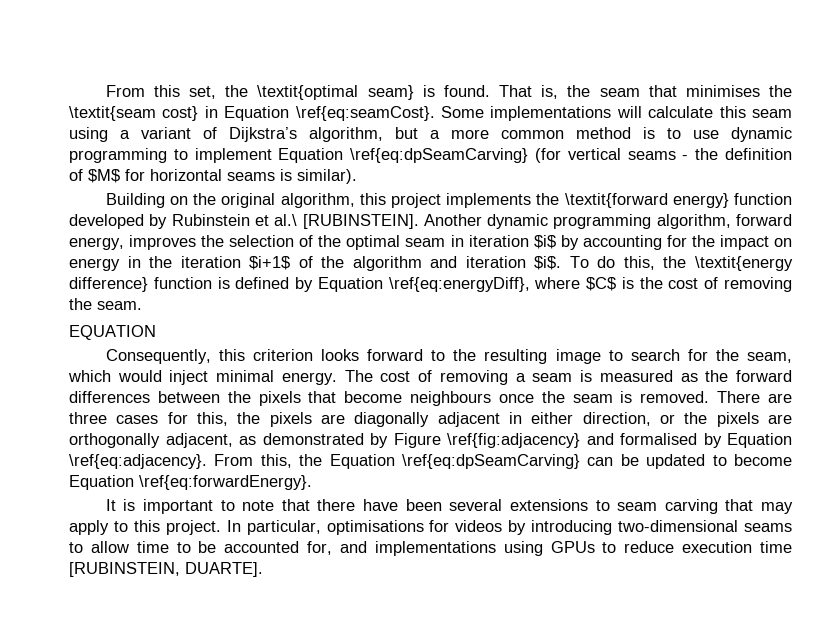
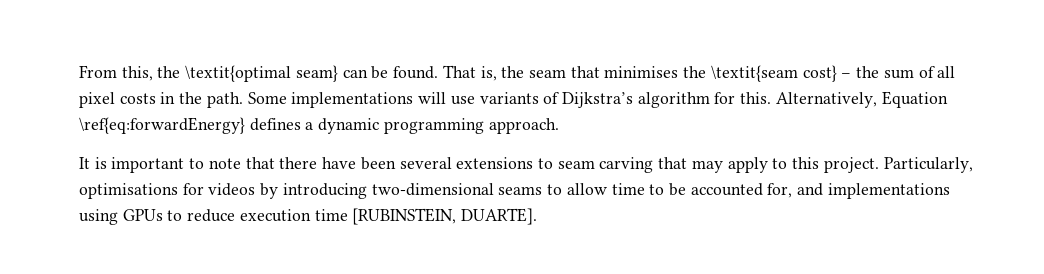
[105,85,217,99] From this set, -> [79,65,153,81] From this,
[422,85,435,97] is -> [342,66,389,79] can be
[204,106,792,121] [69,127,792,142] [69,148,792,163] [69,169,357,184] [105,193,792,208] [69,214,792,229] [69,235,792,250] [69,256,793,271] [69,277,792,292] [69,298,142,310] [69,325,156,340] [105,349,793,364] [68,370,793,385] [69,391,792,406] [69,412,793,427] [69,433,792,448] [69,454,792,469] [69,475,312,490] in Equation \ref{eq:seamCost}. Some implementations will calculate this seam using a variant of Dijkstra’s algorithm, but a more common method is to use dynamic programming to implement Equation \ref{eq:dpSeamCarving} (for vertical seams - the definition of $M$ for horizontal seams is similar). // Building on the original algorithm, this project implements the \textit{forward energy} function developed by Rubinstein et al.\ [RUBINSTEIN]. Another dynamic programming algorithm, forward energy, improves the selection of the optimal seam in iteration $i$ by accounting for the impact on energy in the iteration $i+1$ of the algorithm and iteration $i$. To do this, the \textit{energy difference} function is defined by Equation \ref{eq:energyDiff}, where $C$ is the cost of removing the seam. // EQUATION // Consequently, this criterion looks forward to the resulting image to search for the seam, which would inject minimal energy. The cost of removing a seam is measured as the forward differences between the pixels that become neighbours once the seam is removed. There are three cases for this, the pixels are diagonally adjacent in either direction, or the pixels are orthogonally adjacent, as demonstrated by Figure \ref{fig:adjacency} and formalised by Equation \ref{eq:adjacency}. From this, the Equation \ref{eq:dpSeamCarving} can be updated to become Equation \ref{eq:forwardEnergy}. -> [841,66,956,79] [79,91,948,108] [79,117,559,134] – the sum of all pixel costs in the path. Some implementations will use variants of Dijkstra’s algorithm for this. Alternatively, Equation \ref{eq:forwardEnergy} defines a dynamic programming approach.
[226,520,321,535] In particular, -> [883,157,973,173] Particularly,

